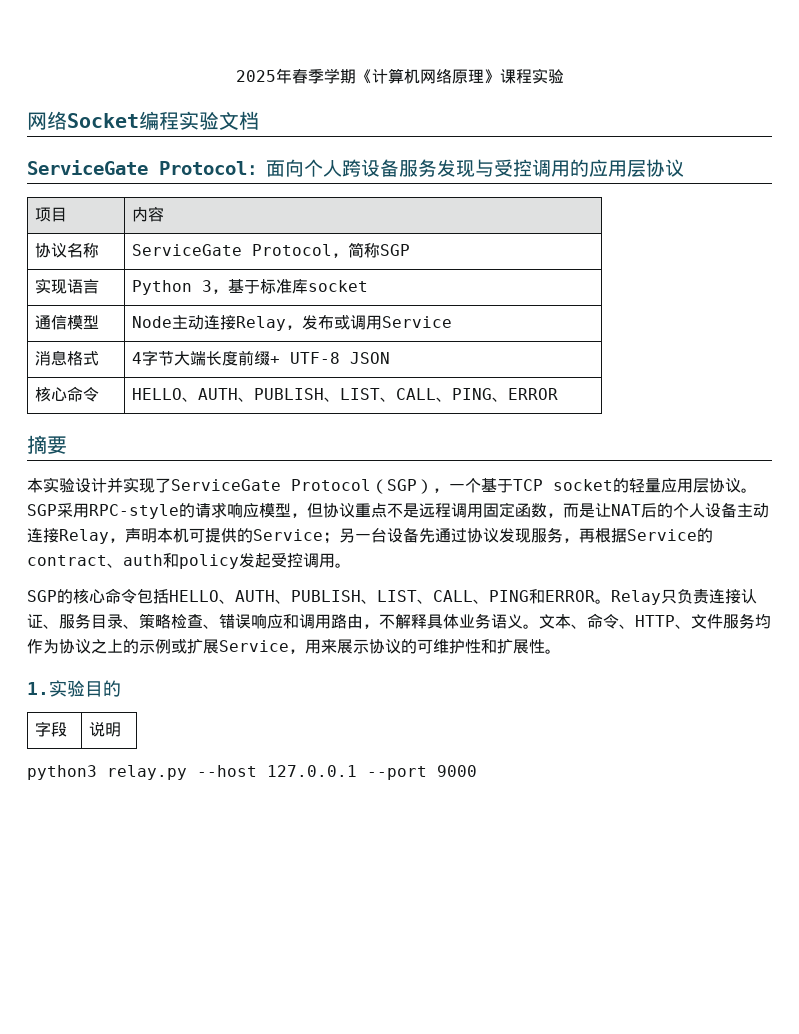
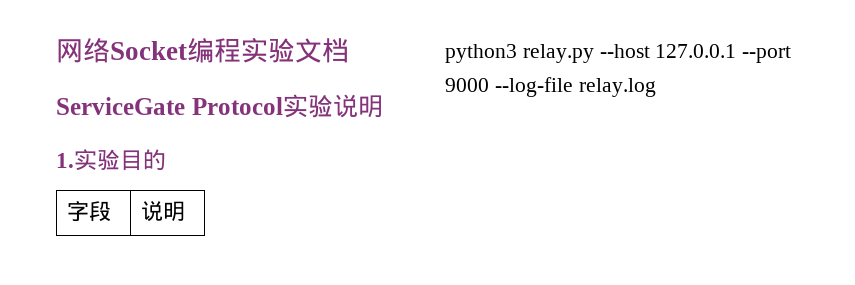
[235,68,564,84] 2025年春季学期《计算机网络原理》课程实验 // -> (56, 51) none
[247,159,684,177] [35,207,68,222] [132,206,165,222] [35,243,100,258] [132,242,411,258] [35,278,100,294] [132,279,369,295] [35,315,100,330] [132,314,453,331] [35,350,100,366] [132,350,391,366] [35,386,100,402] [132,388,559,402] [27,435,67,454] [27,477,757,494] [27,502,769,519] [27,527,713,544] [27,553,351,569] [27,588,757,605] [27,613,771,629] [27,639,561,654] ：面向个人跨设备服务发现与受控调用的应用层协议 // 项目 | 内容 // 协议名称 | ServiceGate Protocol，简称SGP // 实现语言 | Python 3，基于标准库socket // 通信模型 | Node主动连接Relay，发布或调用Service // 消息格式 | 4字节大端长度前缀+ UTF-8 JSON // 核心命令 | HELLO、AUTH、PUBLISH、LIST、CALL、PING、ERROR // 摘要 // 本实验设计并实现了ServiceGate Protocol（SGP），一个基于TCP socket的轻量应用层协议。SGP采用RPC-style的请求响应模型，但协议重点不是远程调用固定函数，而是让NAT后的个人设备主动连接Relay，声明本机可提供的Service；另一台设备先通过协议发现服务，再根据Service的contract、auth和policy发起受控调用。 // SGP的核心命令包括HELLO、AUTH、PUBLISH、LIST、CALL、PING和ERROR。Relay只负责连接认证、服务目录、策略检查、错误响应和调用路由，不解释具体业务语义。文本、命令、HTTP、文件服务均作为协议之上的示例或扩展Service，用来展示协议的可维护性和扩展性。 -> [282,94,383,118] 实验说明
(477, 771) none -> [494,77,656,97] --log-file relay.log

